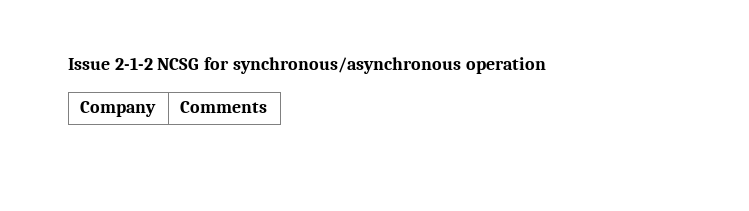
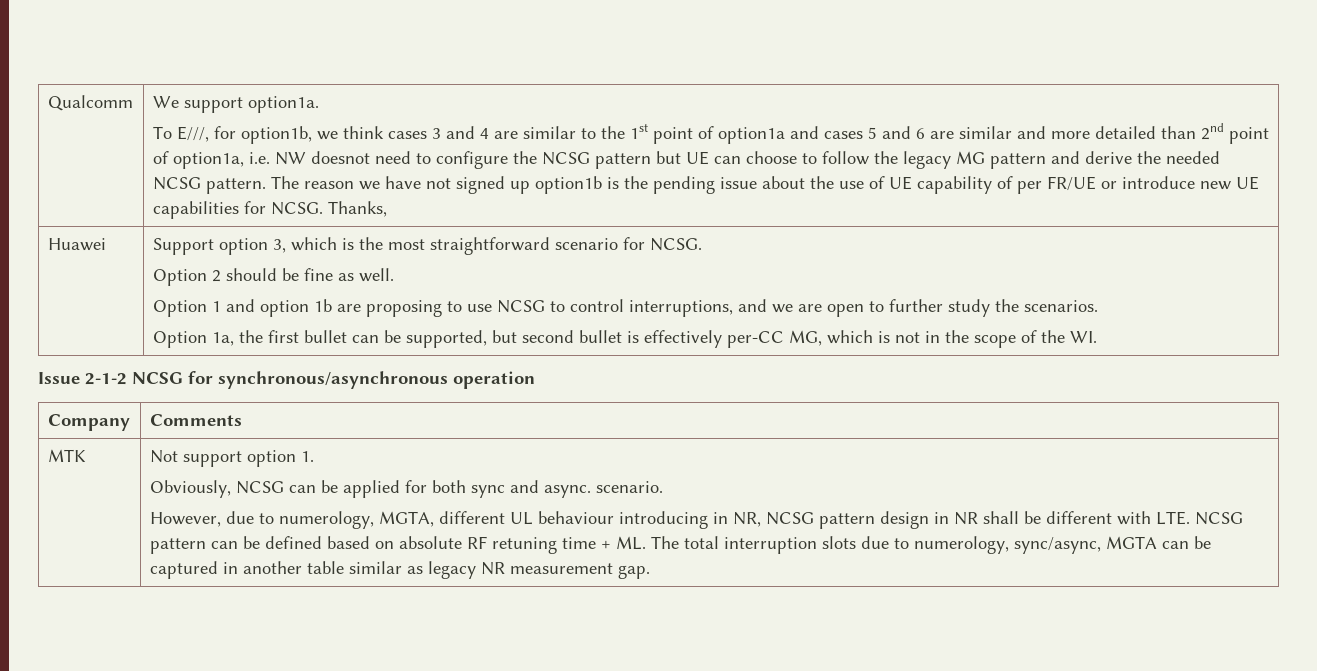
(68, 64) none -> [47,95,133,111] [152,96,319,113] [152,123,1269,144] [152,151,1220,169] [152,176,1259,194] [152,201,387,219] [47,238,106,251] [152,237,702,255] [152,268,394,286] [152,299,1098,317] [152,330,1097,348] Qualcomm | We support option1a. // To E///, for option1b, we think cases 3 and 4 are similar to the 1st point of option1a and cases 5 and 6 are similar and more detailed than 2nd point of option1a, i.e. NW doesnot need to configure the NCSG pattern but UE can choose to follow the legacy MG pattern and derive the needed NCSG pattern. The reason we have not signed up option1b is the pending issue about the use of UE capability of per FR/UE or introduce new UE capabilities for NCSG. Thanks, // Huawei | Support option 3, which is the most straightforward scenario for NCSG. // Option 2 should be fine as well. // Option 1 and option 1b are proposing to use NCSG to control interruptions, and we are open to further study the scenarios. // Option 1a, the first bullet can be supported, but second bullet is effectively per-CC MG, which is not in the scope of the WI. //
(268, 107) none -> [47,449,86,462] [149,450,314,467] [149,480,663,498] [149,511,1243,529] [149,536,1211,554] [149,561,650,579] // MTK | Not support option 1. // Obviously, NCSG can be applied for both sync and async. scenario. // However, due to numerology, MGTA, different UL behaviour introducing in NR, NCSG pattern design in NR shall be different with LTE. NCSG pattern can be defined based on absolute RF retuning time + ML. The total interruption slots due to numerology, sync/async, MGTA can be captured in another table similar as legacy NR measurement gap.

